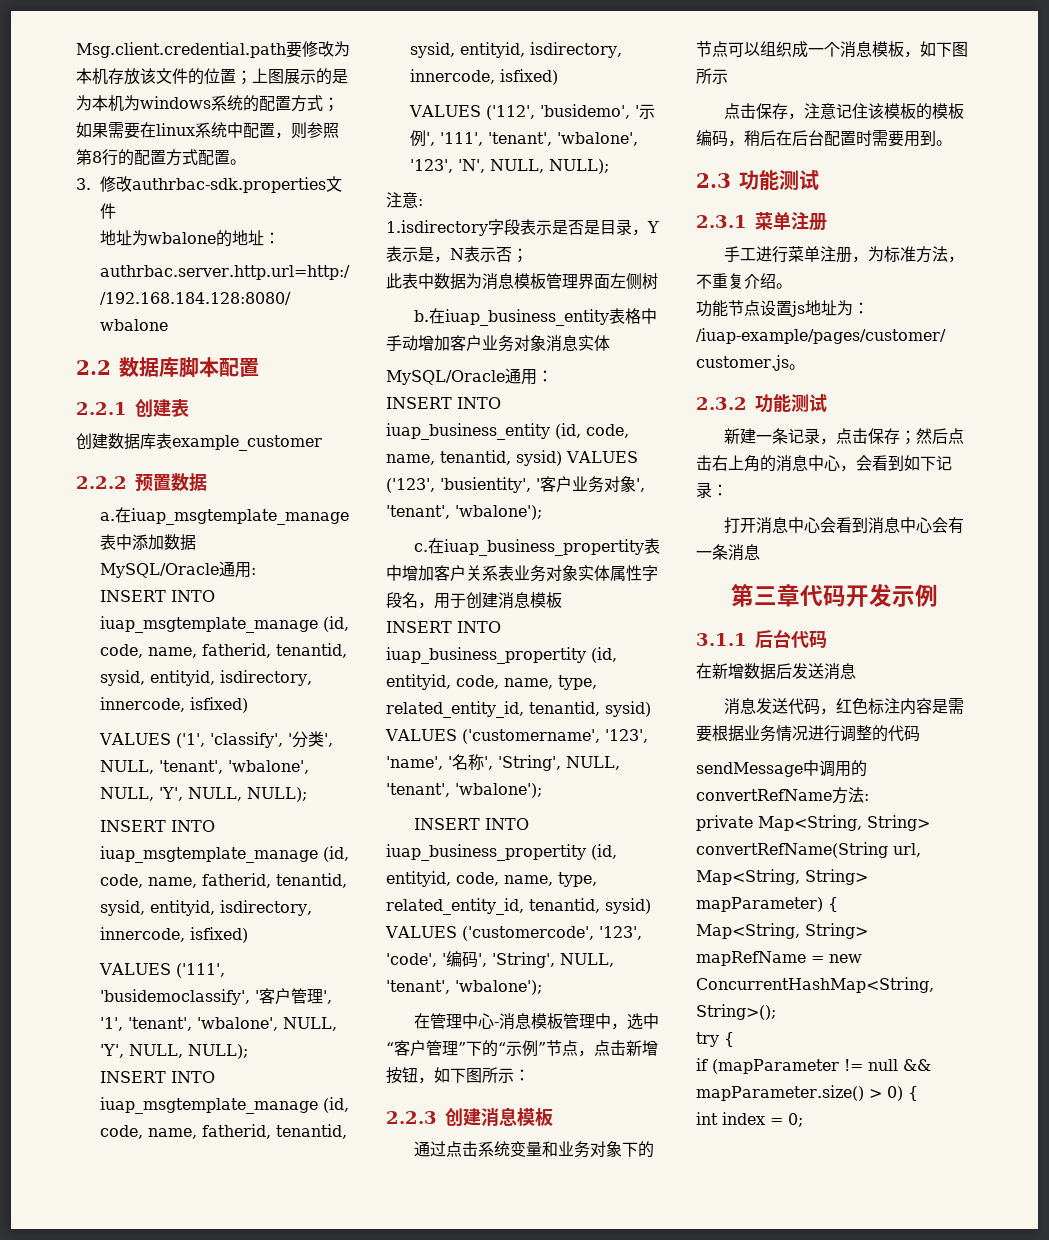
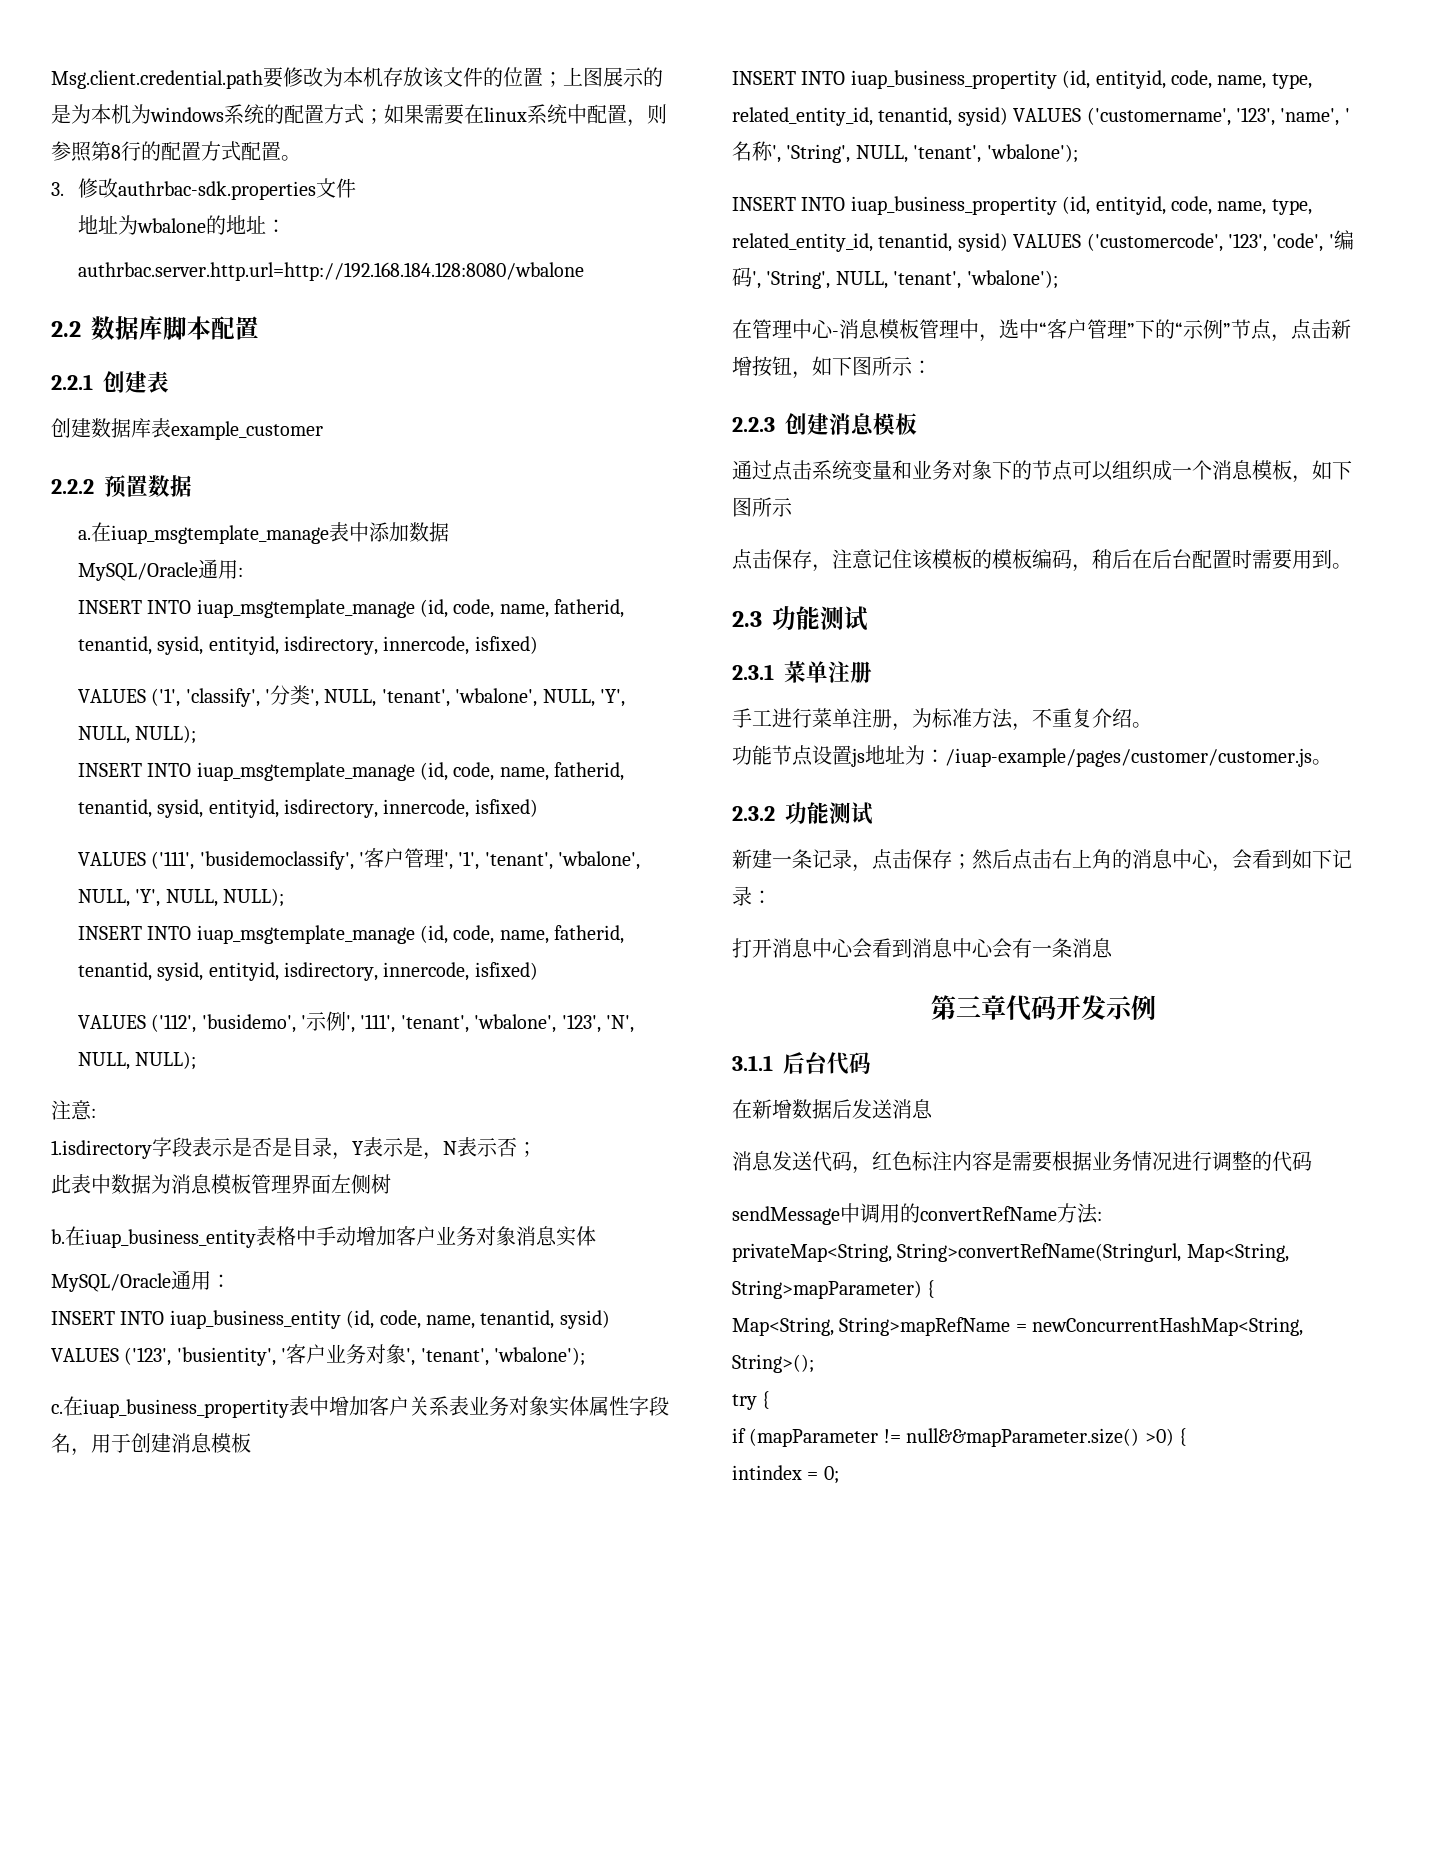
[696,815,930,831] [696,842,921,858] [696,869,868,885] [696,897,838,912] [696,923,868,939] [696,951,862,966] [696,977,934,993] private Map<String, String> convertRefName(String url, Map<String, String> mapParameter) { // Map<String, String> mapRefName = new ConcurrentHashMap<String, -> [732,1243,1289,1262] [732,1280,936,1299] [732,1317,1304,1336] privateMap<String, String>convertRefName(Stringurl, Map<String, String>mapParameter) { // Map<String, String>mapRefName = newConcurrentHashMap<String,
[868,1059,931,1071] [696,1085,918,1101] [696,1112,765,1125] null && mapParameter.size() > 0) { // int index -> [906,1428,1187,1447] [732,1465,802,1480] null&&mapParameter.size() >0) { // intindex

